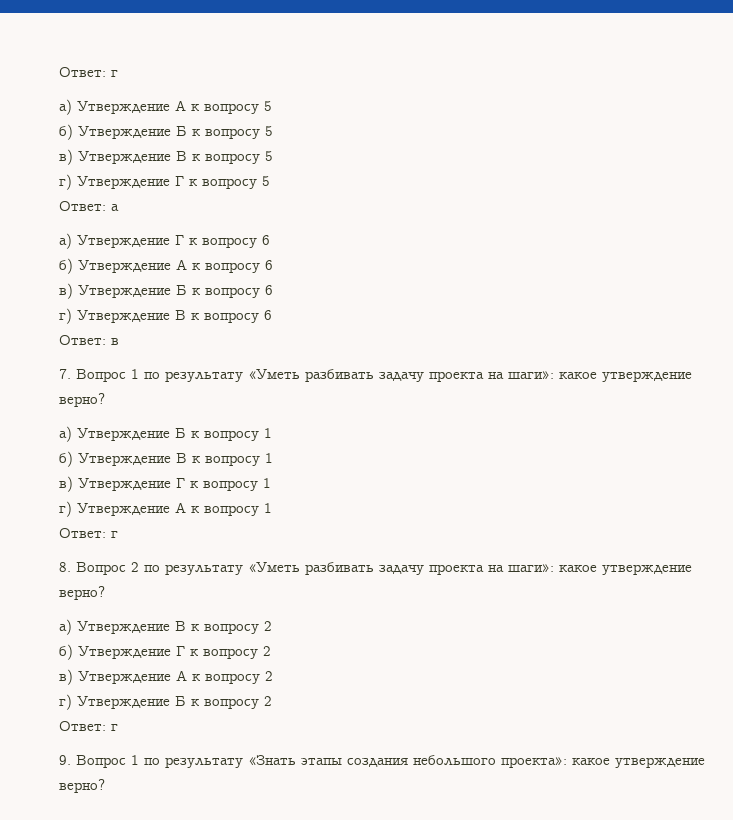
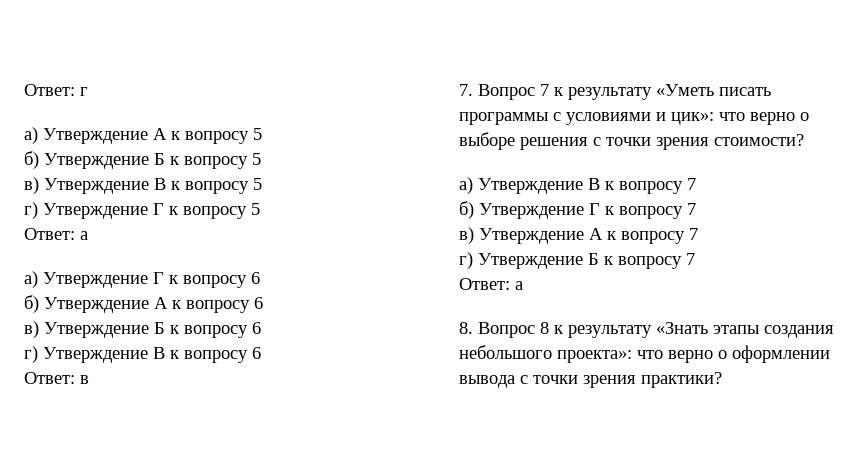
[131,369,692,382] [59,393,105,407] [59,426,272,442] [59,451,273,467] [59,476,271,492] [59,501,272,517] [59,528,118,538] [59,562,692,575] [59,586,105,600] 1 по результату «Уметь разбивать задачу проекта на шаги»: какое утверждение верно? // а) Утверждение Б к вопросу 1 // б) Утверждение В к вопросу 1 // в) Утверждение Г к вопросу 1 // г) Утверждение А к вопросу 1 // Ответ: г // 8. Вопрос 2 по результату «Уметь разбивать задачу проекта на шаги»: какое утверждение верно? -> [540,84,771,100] [459,112,809,125] [459,132,804,150] 7 к результату «Уметь писать программы с условиями и цик»: что верно о выборе решения с точки зрения стоимости?
[264,621,272,631] 2 -> [687,178,696,190] 7
[263,646,271,656] 2 -> [687,203,696,215] 7
[265,671,273,681] 2 -> [689,228,698,240] 7
[264,696,272,706] [59,721,118,731] [59,755,160,768] 2 // Ответ: г // 9. Вопрос 1 по -> [686,253,695,265] [459,278,523,290] [459,322,563,338] 7 // Ответ: а // 8. Вопрос 8 к
[572,757,705,768] [59,779,105,793] какое утверждение верно? -> [637,345,830,363] [459,372,722,388] что верно о оформлении вывода с точки зрения практики?

